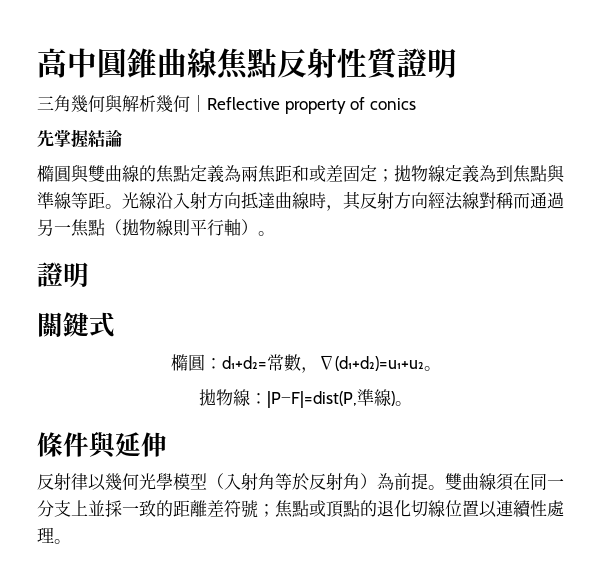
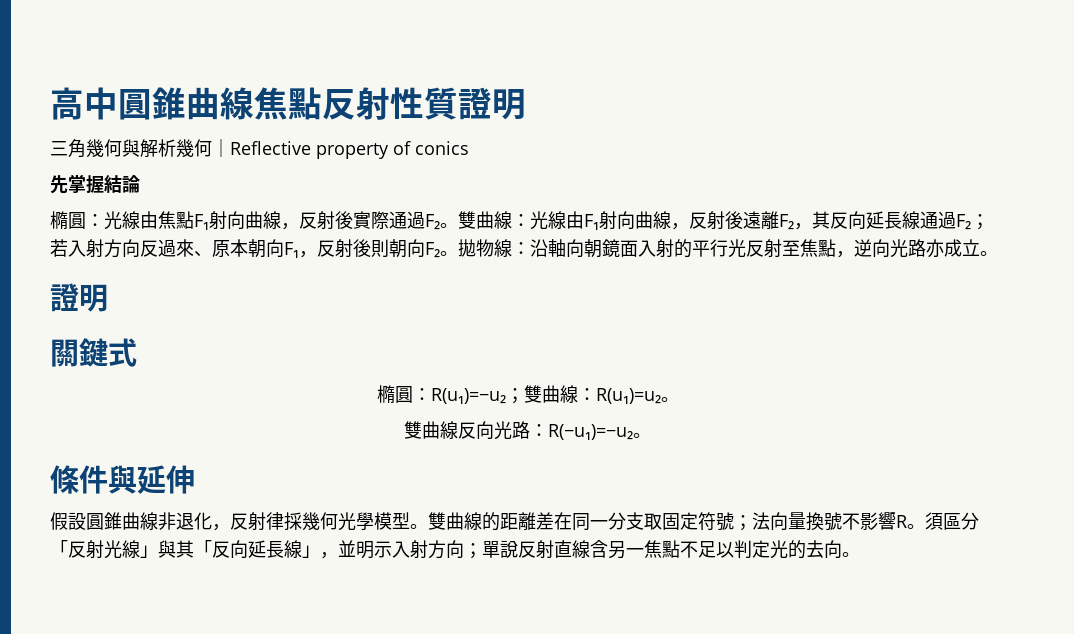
[71,165,565,183] [37,191,564,211] [37,219,258,237] 與雙曲線的焦點定義為兩焦距和或差固定；拋物線定義為到焦點與準線等距。光線沿入射方向抵達曲線時，其反射方向經法線對稱而通過另一焦點（拋物線則平行軸） -> [86,211,989,230] [50,239,980,258] ：光線由焦點F₁射向曲線，反射後實際通過F₂。雙曲線：光線由F₁射向曲線，反射後遠離F₂，其反向延長線通過F₂；若入射方向反過來、原本朝向F₁，反射後則朝向F₂。拋物線：沿軸向朝鏡面入射的平行光反射至焦點，逆向光路亦成立
[221,354,441,373] [199,389,412,408] [37,431,167,459] [37,473,564,491] [37,500,564,518] [37,527,54,543] d₁+d₂=常數，∇(d₁+d₂)=u₁+u₂。 // 拋物線：|P−F|=dist(P,準線)。 // 條件與延伸 // 反射律以幾何光學模型（入射角等於反射角）為前提。雙曲線須在同一分支上並採一致的距離差符號；焦點或頂點的退化切線位置以連續性處理 -> [430,385,679,404] [404,421,651,440] [50,465,195,494] [50,512,979,531] [50,540,842,559] R(u₁)=−u₂；雙曲線：R(u₁)=u₂。 // 雙曲線反向光路：R(−u₁)=−u₂。 // 條件與延伸 // 假設圓錐曲線非退化，反射律採幾何光學模型。雙曲線的距離差在同一分支取固定符號；法向量換號不影響R。須區分「反射光線」與其「反向延長線」，並明示入射方向；單說反射直線含另一焦點不足以判定光的去向

